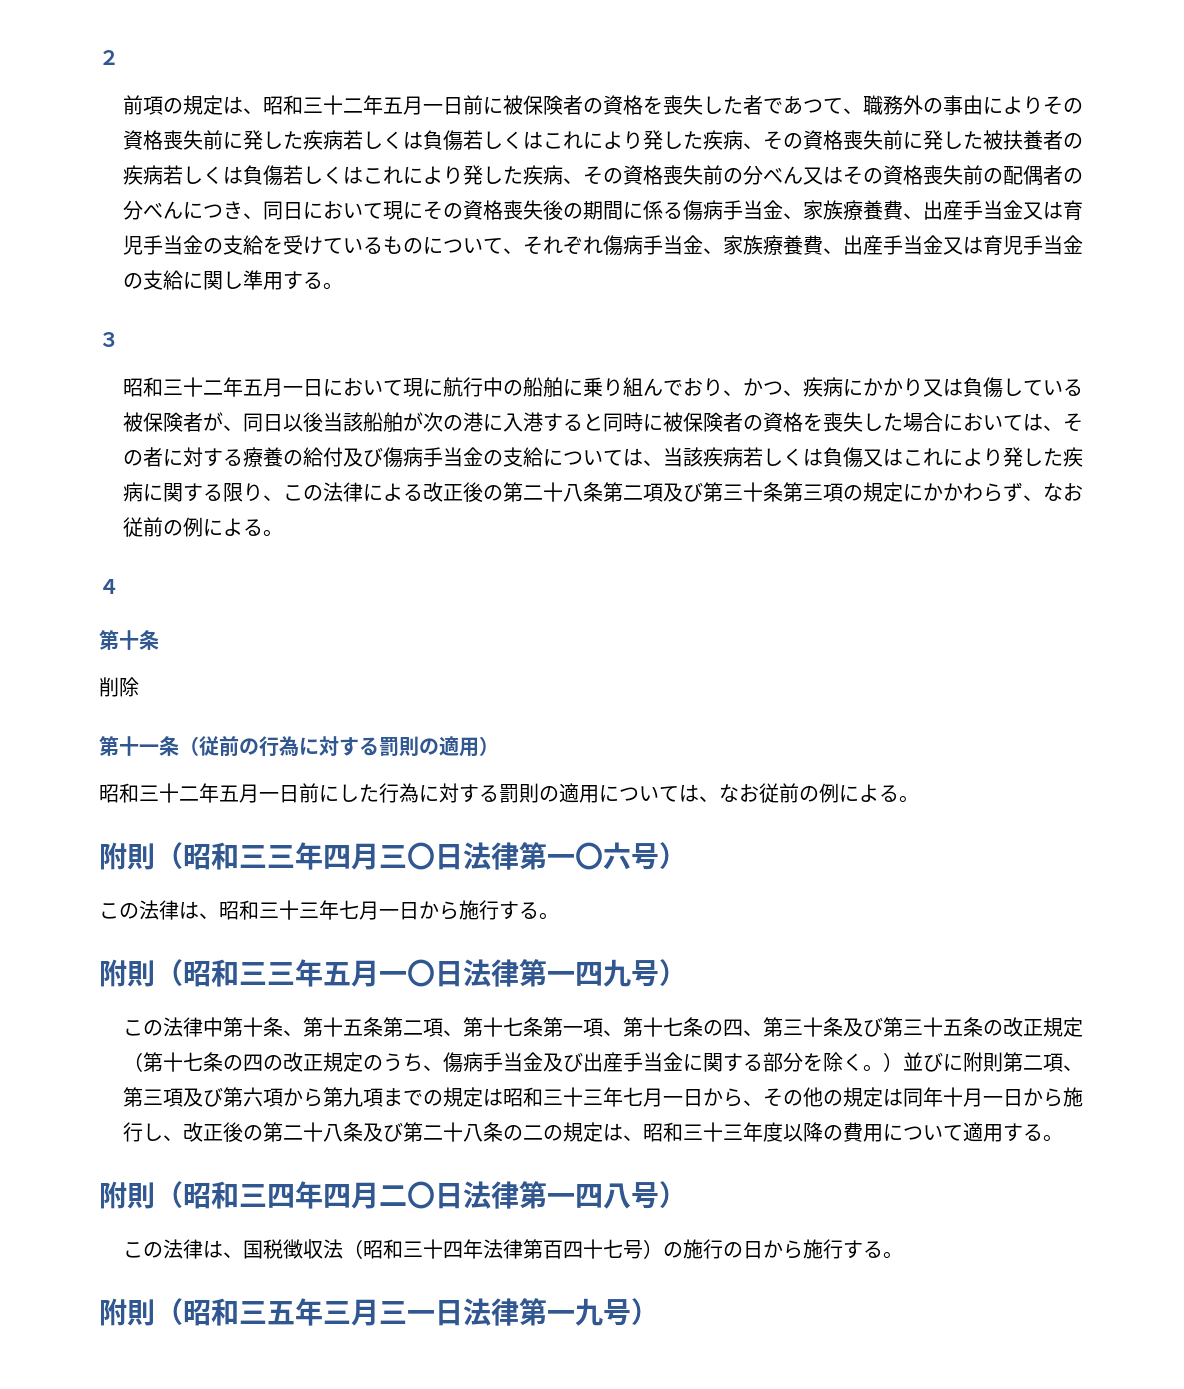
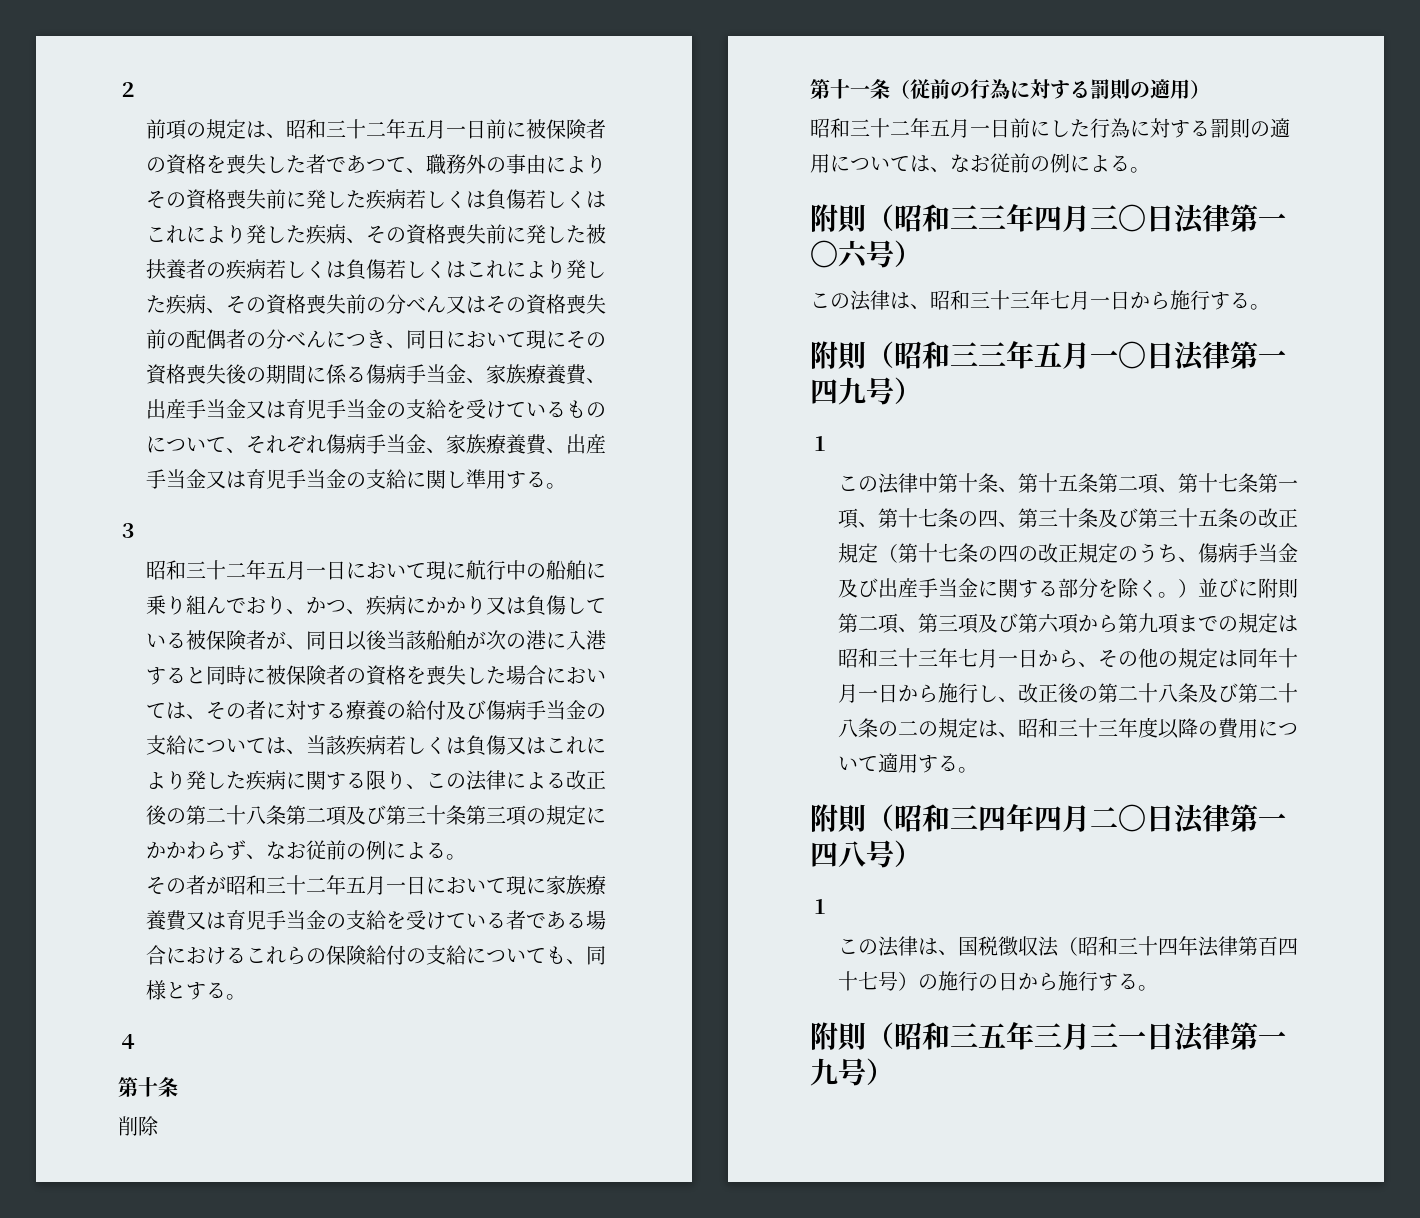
(284, 533) none -> [146,875,607,895] [146,910,607,931] [146,945,607,965] [146,980,247,1000] // その者が昭和三十二年五月一日において現に家族療養費又は育児手当金の支給を受けている者である場合におけるこれらの保険給付の支給についても、同様とする。
(687, 972) none -> [810,436,830,451] // １
(687, 1194) none -> [810,899,830,914] // １

